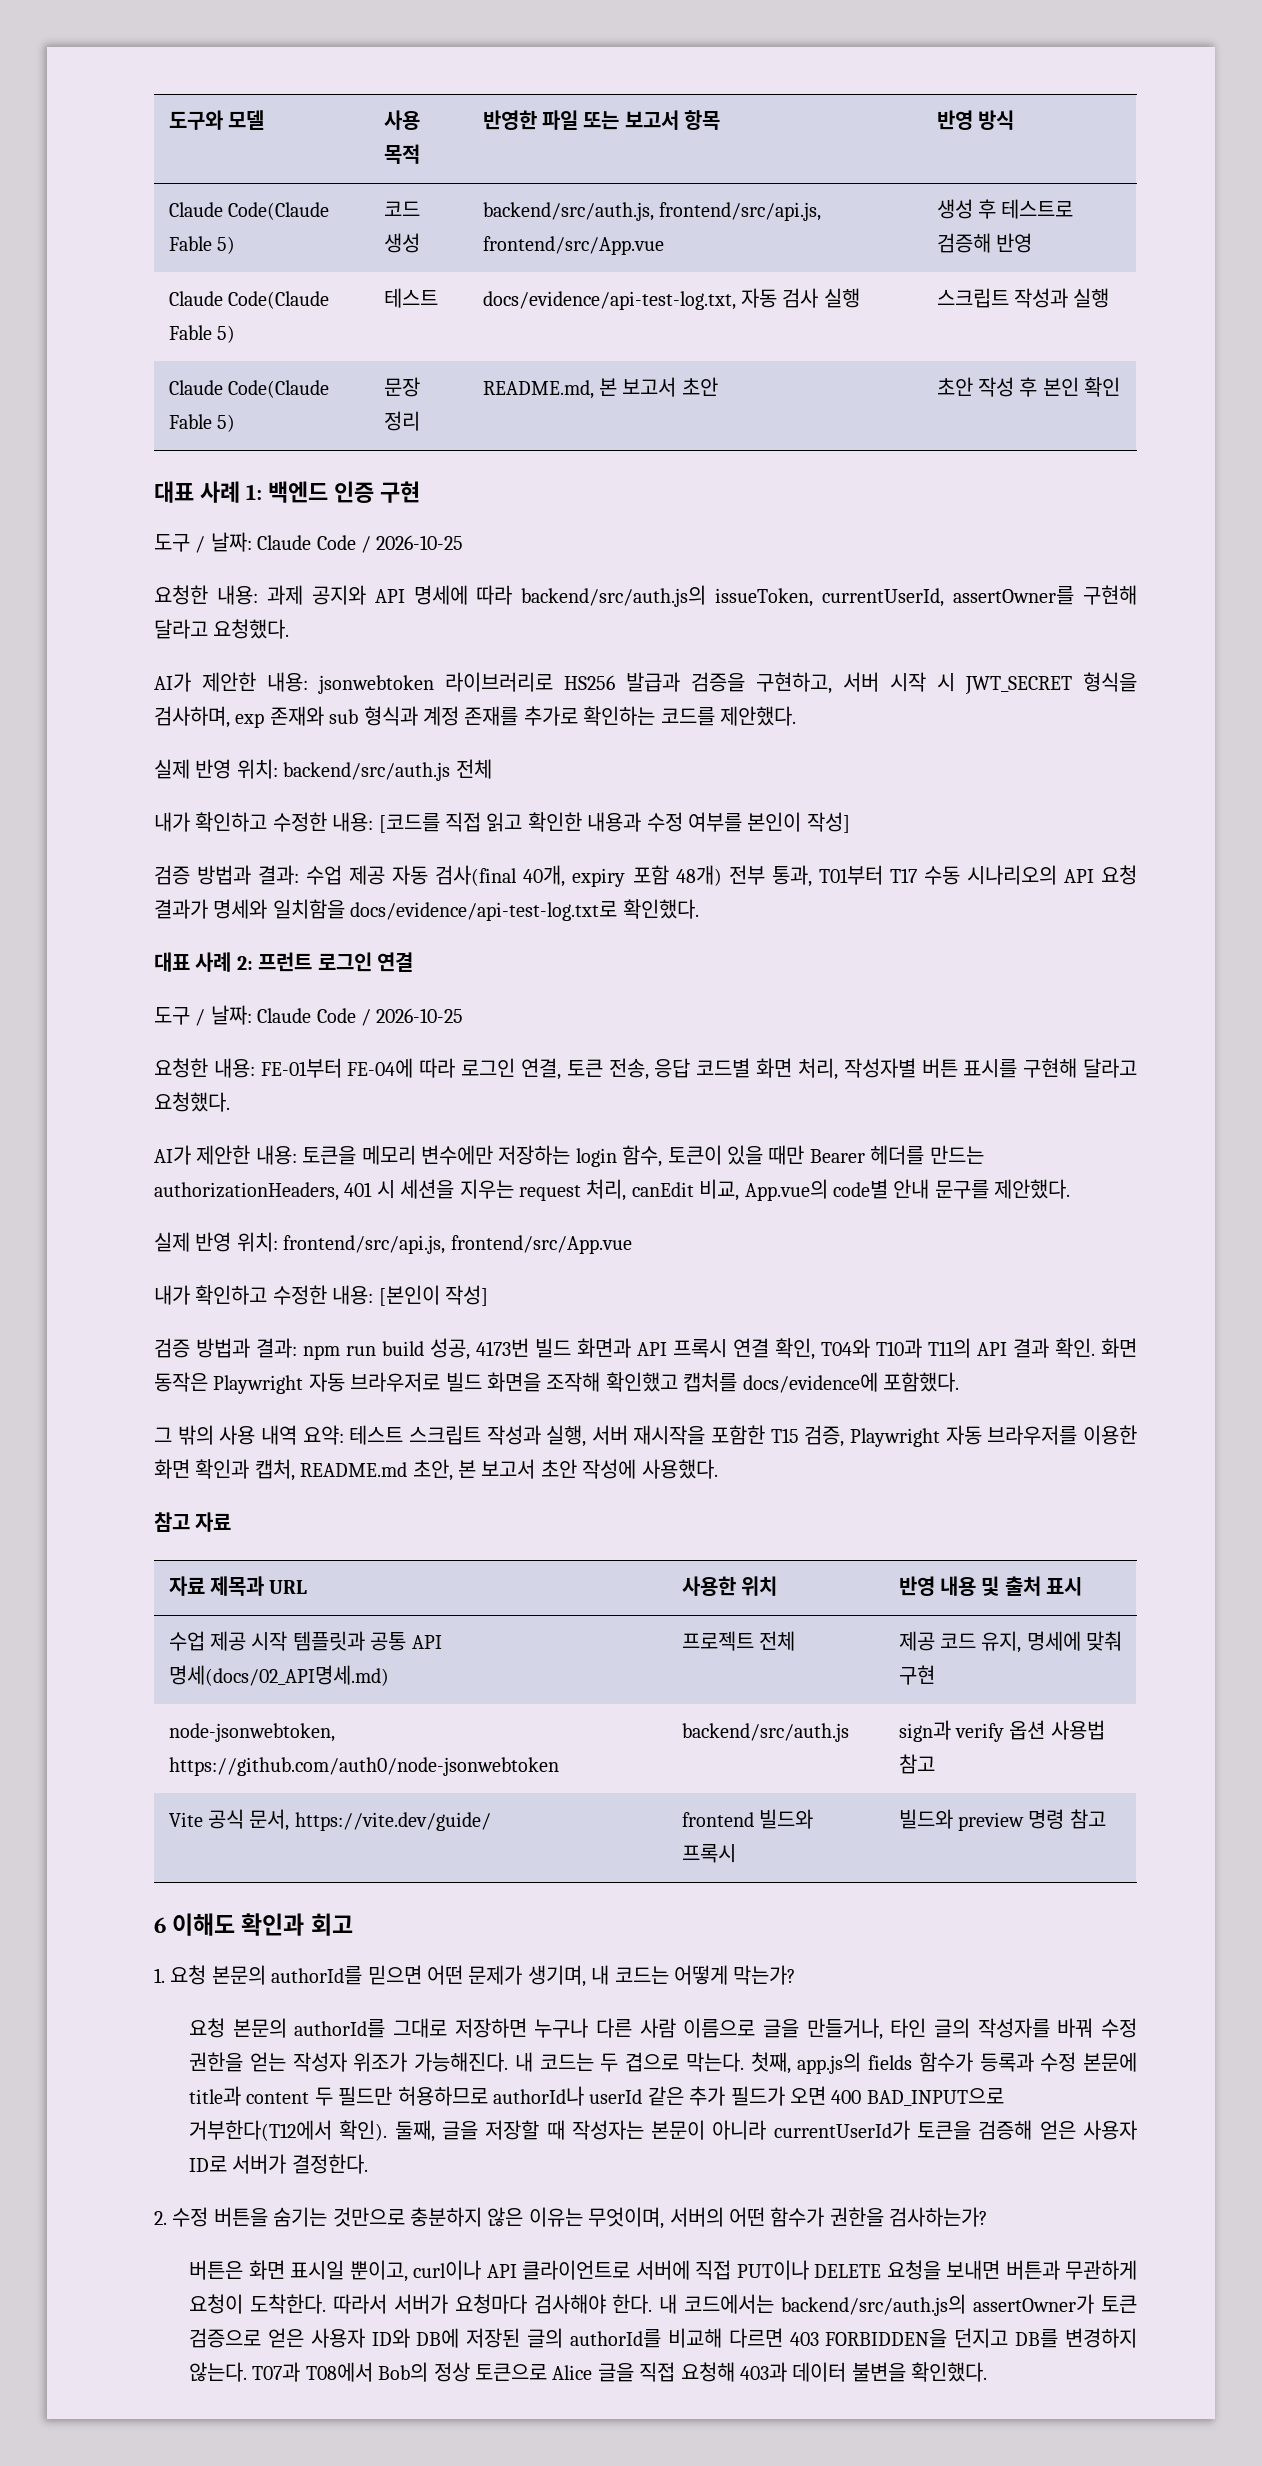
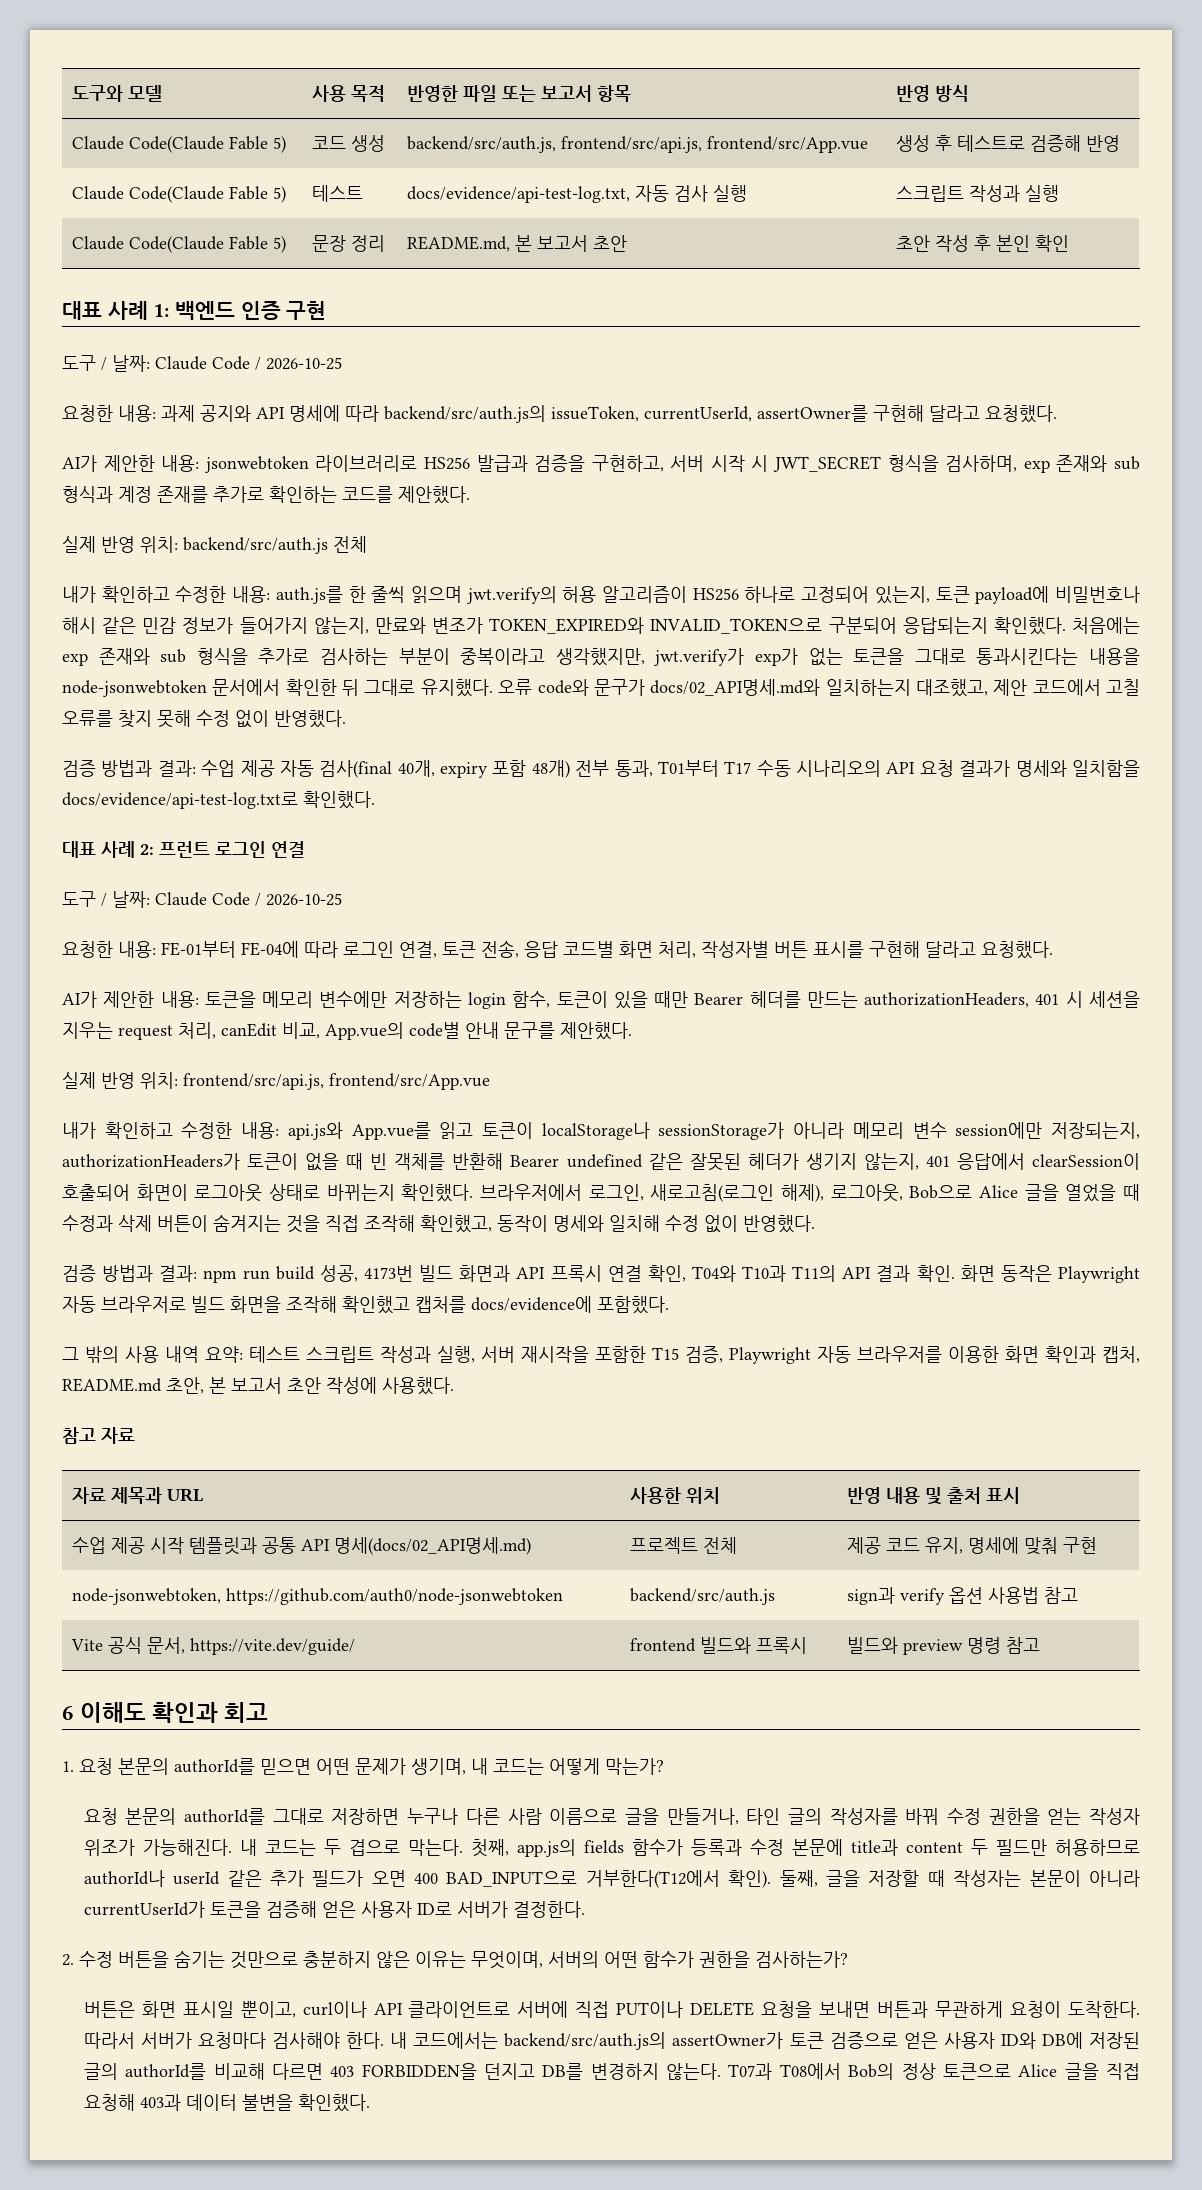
[378,812,850,833] [코드를 직접 읽고 확인한 내용과 수정 여부를 본인이 작성] -> [275,586,1141,604] [62,617,1141,635] [62,648,1141,666] [62,679,1141,697] [62,710,346,728] auth.js를 한 줄씩 읽으며 jwt.verify의 허용 알고리즘이 HS256 하나로 고정되어 있는지, 토큰 payload에 비밀번호나 해시 같은 민감 정보가 들어가지 않는지, 만료와 변조가 TOKEN_EXPIRED와 INVALID_TOKEN으로 구분되어 응답되는지 확인했다. 처음에는 exp 존재와 sub 형식을 추가로 검사하는 부분이 중복이라고 생각했지만, jwt.verify가 exp가 없는 토큰을 그대로 통과시킨다는 내용을 node-jsonwebtoken 문서에서 확인한 뒤 그대로 유지했다. 오류 code와 문구가 docs/02_API명세.md와 일치하는지 대조했고, 제안 코드에서 고칠 오류를 찾지 못해 수정 없이 반영했다.
[378,1285,488,1306] [본인이 작성] -> [287,1122,1140,1140] [62,1153,1140,1171] [62,1184,1140,1202] [62,1214,815,1233] api.js와 App.vue를 읽고 토큰이 localStorage나 sessionStorage가 아니라 메모리 변수 session에만 저장되는지, authorizationHeaders가 토큰이 없을 때 빈 객체를 반환해 Bearer undefined 같은 잘못된 헤더가 생기지 않는지, 401 응답에서 clearSession이 호출되어 화면이 로그아웃 상태로 바뀌는지 확인했다. 브라우저에서 로그인, 새로고침(로그인 해제), 로그아웃, Bob으로 Alice 글을 열었을 때 수정과 삭제 버튼이 숨겨지는 것을 직접 조작해 확인했고, 동작이 명세와 일치해 수정 없이 반영했다.

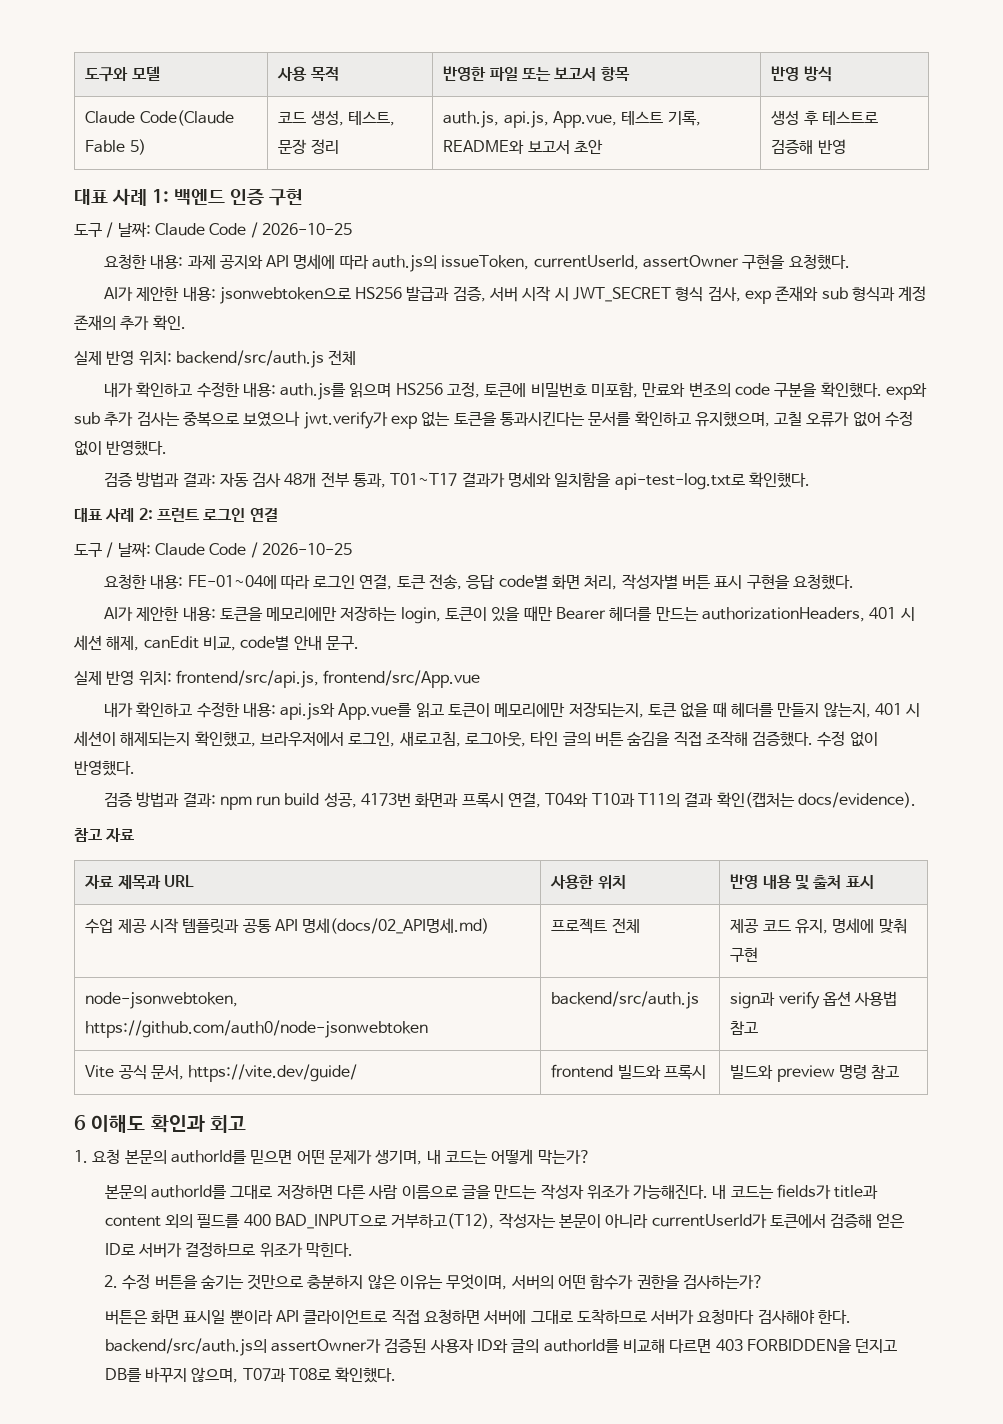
[350,135,385,152] [406,136,868,153] 생성 | backend/src/auth.js, frontend/src/api.js, frontend/src/App.vue -> [310,110,395,126] [278,139,339,154] [443,110,701,128] [443,139,603,154] 생성, 테스트, 문장 정리 | auth.js, api.js, App.vue, 테스트 기록, README와 보고서 초안
[71,186,286,203] [311,185,363,202] [406,185,747,203] [895,185,1059,202] [71,236,286,253] [311,235,385,252] [406,235,627,252] [895,235,1069,252] // Claude Code(Claude Fable 5) | 테스트 | docs/evidence/api-test-log.txt, 자동 검사 실행 | 스크립트 작성과 실행 // Claude Code(Claude Fable 5) | 문장 정리 | README.md, 본 보고서 초안 | 초안 작성 후 본인 확인 -> (846, 146) none
[384,405,546,423] backend/src/auth.js의 -> [372,255,438,272] auth.js의
[757,405,1057,423] [62,455,664,473] assertOwner를 구현해 달라고 요청했다. // AI가 제안한 내용: jsonwebtoken 라이브러리로 HS256 발급과 검증을 구현하고, -> [643,254,850,270] [103,286,486,304] assertOwner 구현을 요청했다. // AI가 제안한 내용: jsonwebtoken으로 HS256 발급과 검증,
[887,455,1018,472] 형식을 검사하며, -> [675,286,741,302] 형식 검사,
[157,486,470,504] 존재를 추가로 확인하는 코드를 제안했다. -> [74,315,186,330] 존재의 추가 확인.
[348,586,1141,604] [62,617,1141,635] [62,648,1141,666] [62,679,1141,697] [62,710,346,728] [62,760,954,778] 한 줄씩 읽으며 jwt.verify의 허용 알고리즘이 HS256 하나로 고정되어 있는지, 토큰 payload에 비밀번호나 해시 같은 민감 정보가 들어가지 않는지, 만료와 변조가 TOKEN_EXPIRED와 INVALID_TOKEN으로 구분되어 응답되는지 확인했다. 처음에는 exp 존재와 sub 형식을 추가로 검사하는 부분이 중복이라고 생각했지만, jwt.verify가 exp가 없는 토큰을 그대로 통과시킨다는 내용을 node-jsonwebtoken 문서에서 확인한 뒤 그대로 유지했다. 오류 code와 문구가 docs/02_API명세.md와 일치하는지 대조했고, 제안 코드에서 고칠 오류를 찾지 못해 수정 없이 반영했다. // 검증 방법과 결과: 수업 제공 자동 검사(final 40개, expiry 포함 48개) 전부 통과, T01부터 T17 수동 시나리오의 API 요청 -> [349,382,927,400] [74,411,914,429] [74,440,168,456] [103,472,458,488] 읽으며 HS256 고정, 토큰에 비밀번호 미포함, 만료와 변조의 code 구분을 확인했다. exp와 sub 추가 검사는 중복으로 보였으나 jwt.verify가 exp 없는 토큰을 통과시킨다는 문서를 확인하고 유지했으며, 고칠 오류가 없어 수정 없이 반영했다. // 검증 방법과 결과: 자동 검사 48개 전부 통과, T01~T17
[62,792,298,809] docs/evidence/api-test-log.txt로 -> [614,473,745,490] api-test-log.txt로
[161,941,299,958] FE-01부터 FE-04에 -> [187,575,277,589] FE-01~04에
[563,941,614,958] 코드별 -> [498,574,548,589] code별
[813,941,976,958] 표시를 구현해 달라고 -> [714,574,790,589] 표시 구현을
[262,991,551,1009] 메모리 변수에만 저장하는 login 함수, -> [266,606,441,624] 메모리에만 저장하는 login,
[1089,991,1141,1008] [62,1022,216,1040] 세션을 지우는 request 처리, -> [73,635,140,651] 세션 해제,
[325,1022,404,1040] App.vue의 -> (236, 643) none
[504,1022,632,1040] 문구를 제안했다. -> [325,636,359,650] 문구.
[541,1122,1140,1140] [62,1153,1140,1171] [62,1184,1140,1202] [62,1214,660,1233] localStorage나 sessionStorage가 아니라 메모리 변수 session에만 저장되는지, authorizationHeaders가 토큰이 없을 때 빈 객체를 반환해 Bearer undefined 같은 잘못된 헤더가 생기지 않는지, 401 응답에서 clearSession이 호출되어 화면이 로그아웃 상태로 바뀌는지 확인했다. 브라우저에서 로그인, 새로고침(로그인 해제), 로그아웃, Bob으로 Alice 글을 열었을 때 수정과 삭제 버튼이 숨겨지는 것을 직접 조작해 확인했고, 동작이 명세와 일치해 -> [494,702,921,718] [73,731,814,747] 메모리에만 저장되는지, 토큰 없을 때 헤더를 만들지 않는지, 401 시 세션이 해제되는지 확인했고, 브라우저에서 로그인, 새로고침, 로그아웃, 타인 글의 버튼 숨김을 직접 조작해 검증했다.
[419,1265,1140,1283] [62,1296,669,1314] [62,1346,1140,1364] [62,1377,454,1395] 빌드 화면과 API 프록시 연결 확인, T04와 T10과 T11의 API 결과 확인. 화면 동작은 Playwright 자동 브라우저로 빌드 화면을 조작해 확인했고 캡처를 docs/evidence에 포함했다. // 그 밖의 사용 내역 요약: 테스트 스크립트 작성과 실행, 서버 재시작을 포함한 T15 검증, Playwright 자동 브라우저를 이용한 화면 확인과 캡처, README.md 초안, 본 보고서 초안 작성에 사용했다. -> [415,792,916,808] 화면과 프록시 연결, T04와 T10과 T11의 결과 확인(캡처는 docs/evidence).
[83,1808,118,1825] 요청 -> (591, 1157) none
[407,1808,459,1825] 누구나 -> (333, 1191) none
[666,1808,1082,1825] 만들거나, 타인 글의 작성자를 바꿔 수정 권한을 얻는 -> [494,1185,538,1199] 만드는
[323,1839,1140,1857] [83,1870,945,1888] 두 겹으로 막는다. 첫째, app.js의 fields 함수가 등록과 수정 본문에 title과 content 두 필드만 허용하므로 authorId나 userId 같은 추가 필드가 오면 400 BAD_INPUT으로 거부한다(T12에서 확인). 둘째, 글을 저장할 때 -> [777,1184,879,1199] [104,1213,495,1229] fields가 title과 content 외의 필드를 400 BAD_INPUT으로 거부하고(T12),
[209,1901,261,1918] 토큰을 -> [769,1214,826,1228] 토큰에서
[360,1901,412,1918] 사용자 -> (906, 1220) none
[512,1901,585,1918] 결정한다. -> [185,1242,353,1257] 결정하므로 위조가 막힌다.
[240,2001,1141,2018] [83,2032,1140,2050] 뿐이고, curl이나 API 클라이언트로 서버에 직접 PUT이나 DELETE 요청을 보내면 버튼과 무관하게 요청이 도착한다. 따라서 서버가 요청마다 검사해야 한다. 내 코드에서는 backend/src/auth.js의 assertOwner가 토큰 검증으로 얻은 사용자 ID와 DB에 저장된 -> [229,1309,852,1325] [104,1338,508,1356] 뿐이라 API 클라이언트로 직접 요청하면 서버에 그대로 도착하므로 서버가 요청마다 검사해야 한다. backend/src/auth.js의 assertOwner가 검증된 사용자 ID와
[590,2063,1140,2080] [83,2094,293,2111] 변경하지 않는다. T07과 T08에서 Bob의 정상 토큰으로 Alice 글을 직접 요청해 403과 데이터 불변을 -> [144,1367,331,1383] 바꾸지 않으며, T07과 T08로

